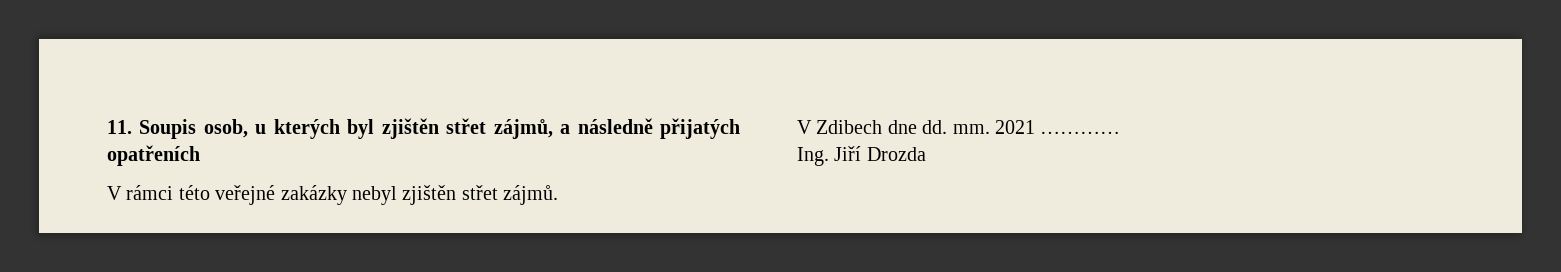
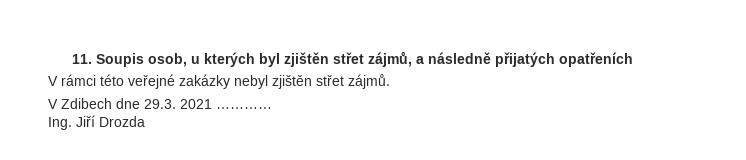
[922,120,990,134] dd. mm. -> [144,99,176,109] 29.3.

